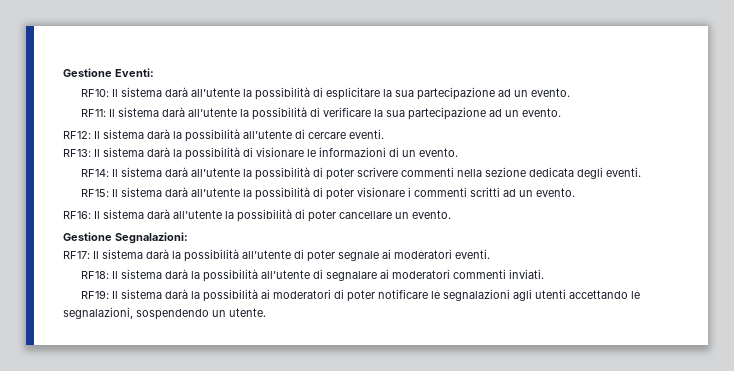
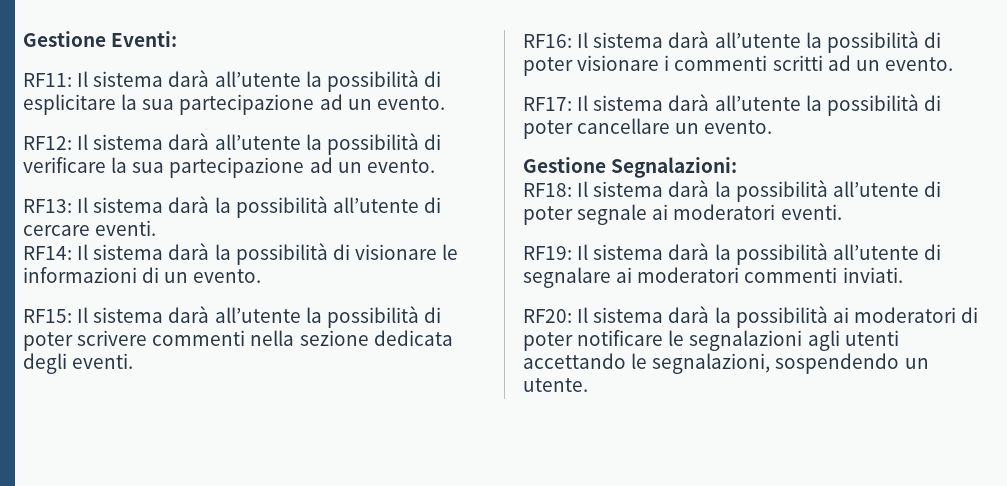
[80,89,109,97] RF10: -> [23,73,72,87] RF11:
[80,109,106,117] RF11: -> [23,136,72,150] RF12:
[63,131,91,139] RF12: -> [23,199,72,213] RF13:
[63,149,91,157] RF13: -> [23,246,72,260] RF14:
[80,169,109,177] RF14: -> [23,309,72,323] RF15:
[80,189,109,197] RF15: -> [523,34,572,48] RF16:
[63,211,91,219] RF16: -> [523,97,572,111] RF17:
[63,251,90,259] RF17: -> [523,183,572,197] RF18:
[80,271,109,279] RF18: -> [523,246,572,260] RF19:
[80,290,109,299] RF19: -> [523,309,572,323] RF20:

